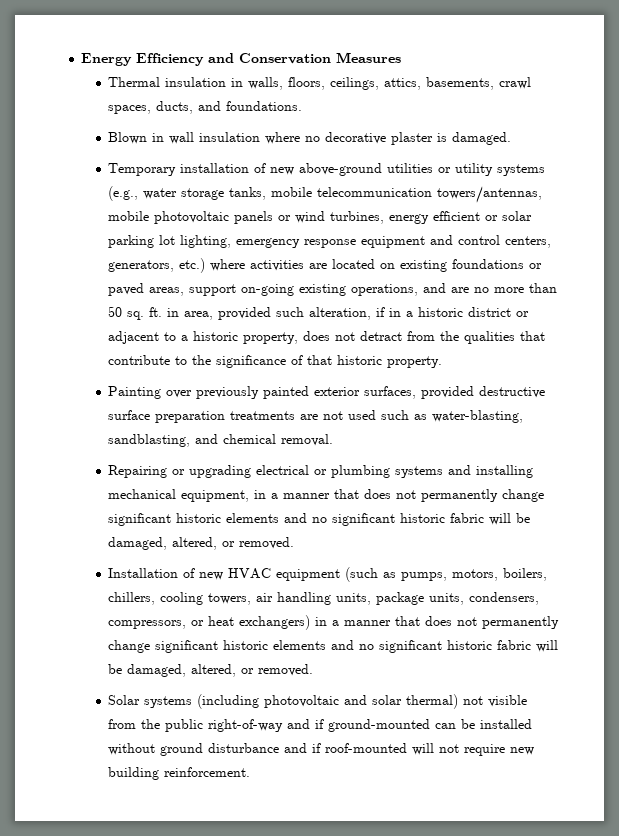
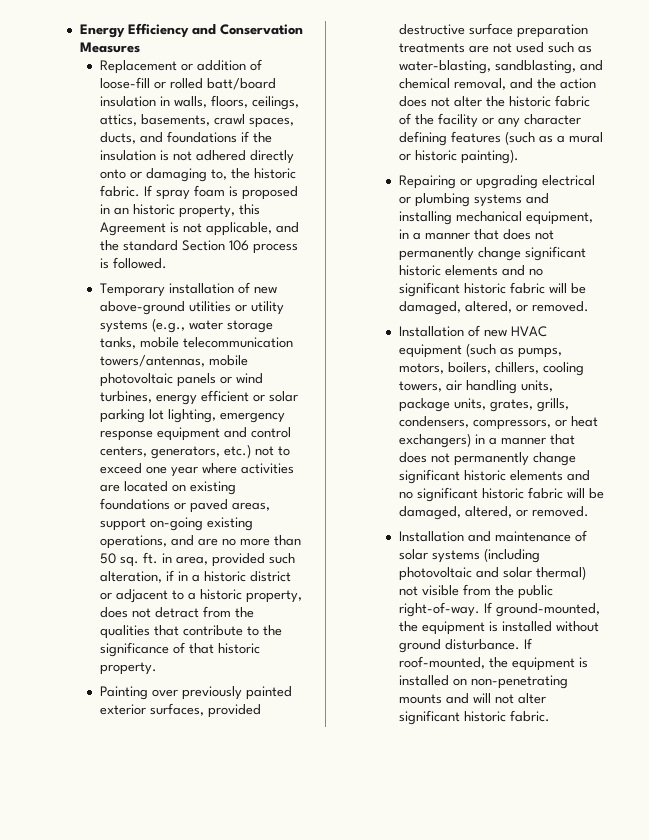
[108,77,161,87] Thermal -> [99,59,262,74] [99,77,276,90] Replacement or addition of loose-fill or rolled batt/board
[226,101,303,111] [108,132,512,145] foundations. // Blown in wall insulation where no decorative plaster is damaged. -> [166,131,272,143] [99,150,294,164] [99,168,296,182] [99,185,298,200] [99,204,260,218] [99,222,299,236] [99,240,298,254] [99,257,167,269] foundations if the insulation is not adhered directly onto or damaging to, the historic fabric. If spray foam is proposed in an historic property, this Agreement is not applicable, and the standard Section 106 process is followed.
(206, 265) none -> [254,446,290,456] [99,463,198,477] not to exceed one year
[281,434,334,446] removal. -> [453,78,596,90] [398,95,590,107] [398,113,581,128] [398,131,603,146] [398,149,519,164] removal, and the action does not alter the historic fabric of the facility or any character defining features (such as a mural or historic painting).
(465, 599) none -> [489,398,569,412] grates, grills,
[108,695,141,705] Solar -> [398,530,587,542] [398,549,428,560] Installation and maintenance of solar
[208,719,533,732] [108,743,535,756] [108,767,251,780] right-of-way and if ground-mounted can be installed without ground disturbance and if roof-mounted will not require new building reinforcement. -> [398,602,600,617] [398,621,599,635] [398,638,532,653] [398,656,588,671] [398,675,568,689] [398,693,546,704] [398,710,550,725] right-of-way. If ground-mounted, the equipment is installed without ground disturbance. If roof-mounted, the equipment is installed on non-penetrating mounts and will not alter significant historic fabric.

